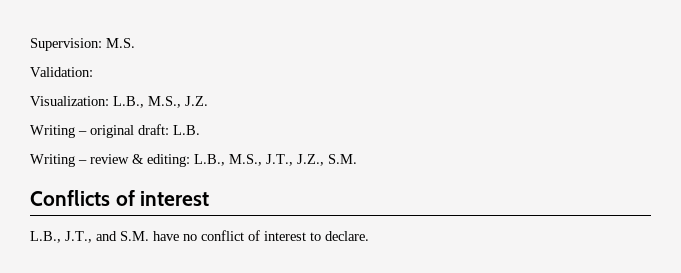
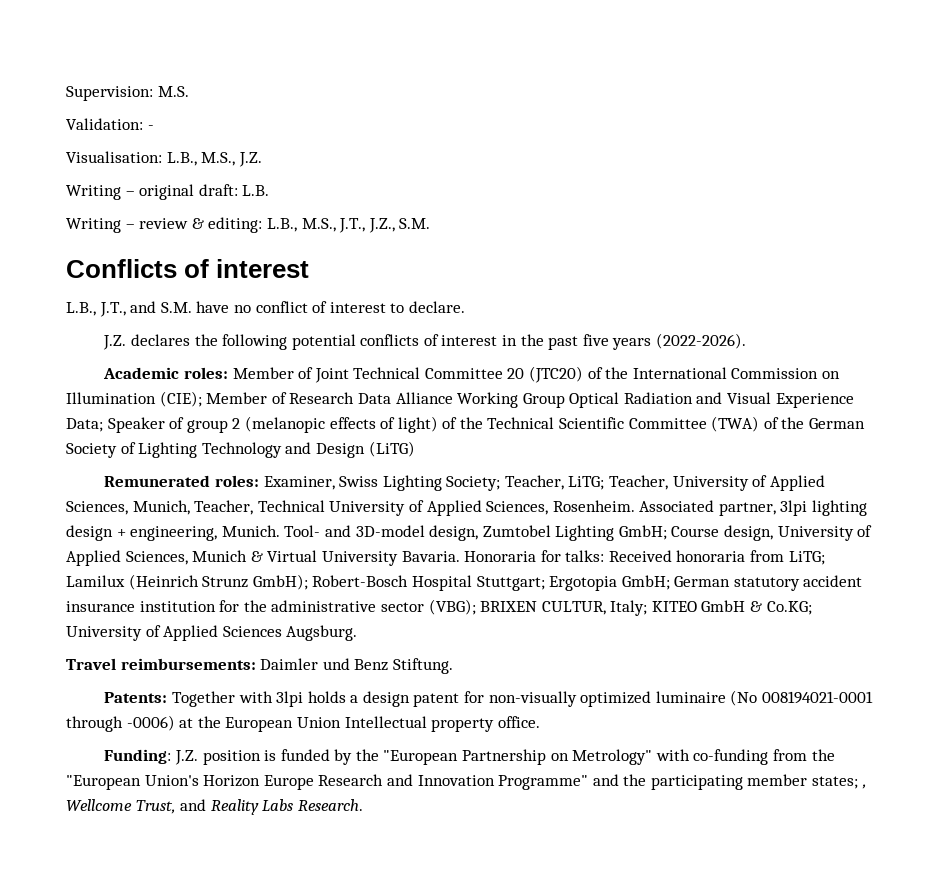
[30,96,109,106] // Visualization: -> [147,125,154,130] [66,151,162,163] - // Visualisation:
(369, 236) none -> [103,333,746,350] [103,366,840,383] [66,391,854,408] [66,416,866,433] [66,441,415,458] [104,475,825,491] [66,500,868,516] [66,525,873,541] [66,550,825,566] [66,574,863,591] [66,599,812,616] [66,625,358,641] [66,658,453,674] [104,690,873,707] [66,715,540,732] [104,749,835,765] [66,774,867,790] [66,799,363,815] // J.Z. declares the following potential conflicts of interest in the past five years (2022-2026). // Academic roles: Member of Joint Technical Committee 20 (JTC20) of the International Commission on Illumination (CIE); Member of Research Data Alliance Working Group Optical Radiation and Visual Experience Data; Speaker of group 2 (melanopic effects of light) of the Technical Scientific Committee (TWA) of the German Society of Lighting Technology and Design (LiTG) // Remunerated roles: Examiner, Swiss Lighting Society; Teacher, LiTG; Teacher, University of Applied Sciences, Munich, Teacher, Technical University of Applied Sciences, Rosenheim. Associated partner, 3lpi lighting design + engineering, Munich. Tool- and 3D-model design, Zumtobel Lighting GmbH; Course design, University of Applied Sciences, Munich & Virtual University Bavaria. Honoraria for talks: Received honoraria from LiTG; Lamilux (Heinrich Strunz GmbH); Robert-Bosch Hospital Stuttgart; Ergotopia GmbH; German statutory accident insurance institution for the administrative sector (VBG); BRIXEN CULTUR, Italy; KITEO GmbH & Co.KG; University of Applied Sciences Augsburg. // Travel reimbursements: Daimler und Benz Stiftung. // Patents: Together with 3lpi holds a design patent for non-visually optimized luminaire (No 008194021-0001 through -0006) at the European Union Intellectual property office. // Funding: J.Z. position is funded by the "European Partnership on Metrology" with co-funding from the "European Union's Horizon Europe Research and Innovation Programme" and the participating member states; , Wellcome Trust, and Reality Labs Research.

